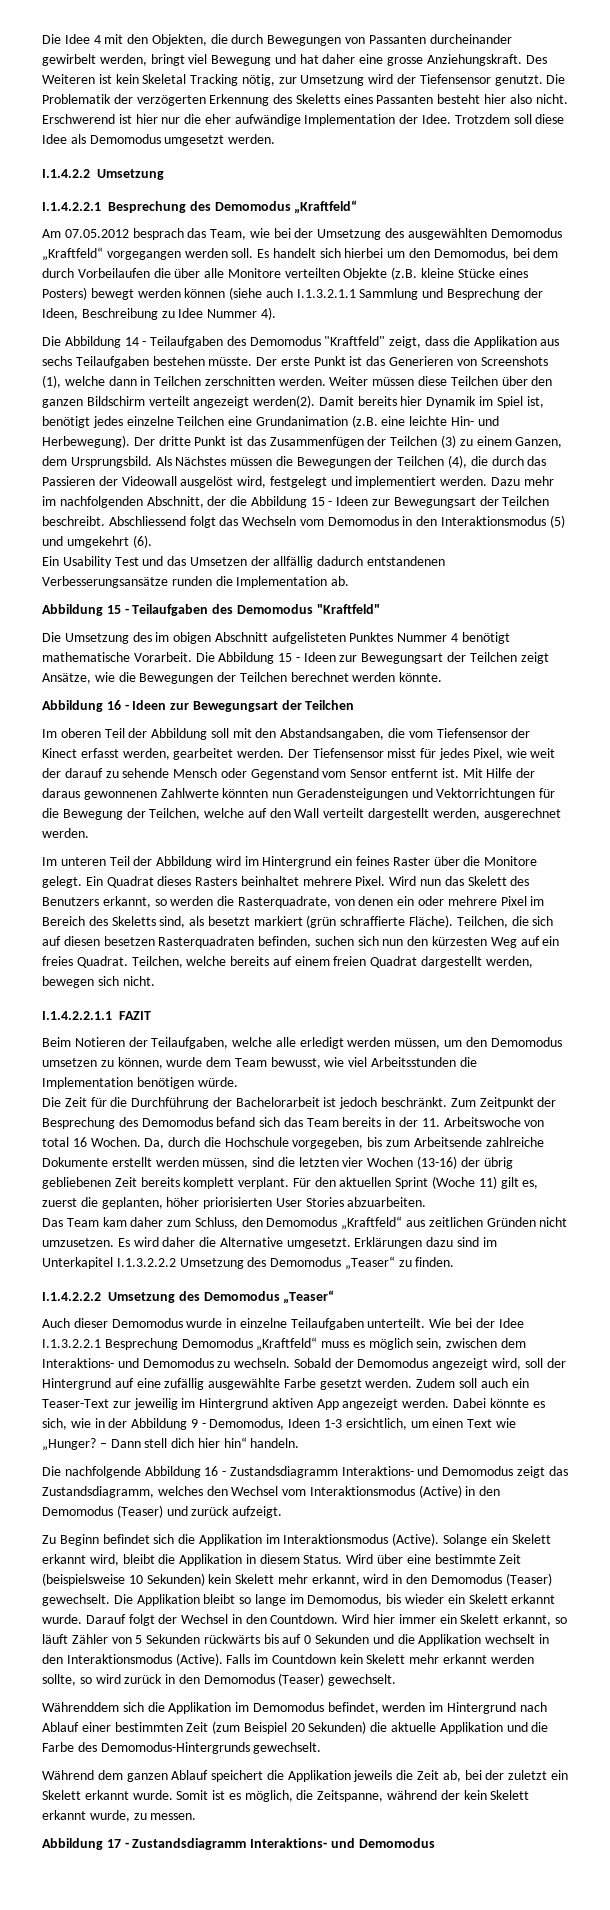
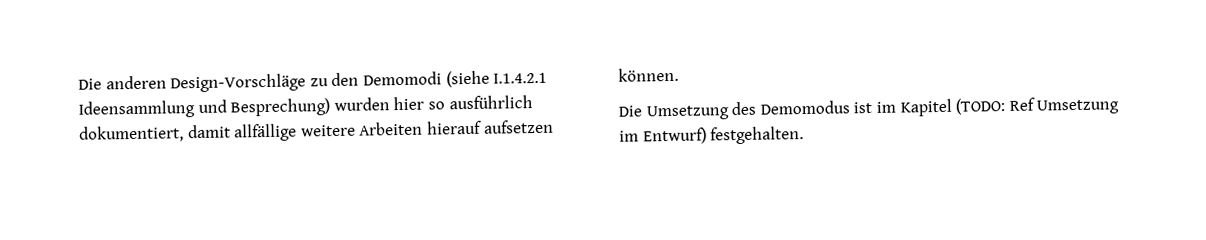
[42,34,512,46] [42,54,547,66] [42,74,566,86] [42,94,568,106] [42,114,565,126] [42,134,276,146] [42,169,164,180] [42,200,358,214] [42,228,562,240] [42,247,559,261] [42,267,528,280] [42,287,543,300] [42,307,276,320] [42,336,560,348] [42,356,548,368] [42,375,553,388] [42,395,544,408] [42,415,499,428] [42,435,563,448] [42,455,547,468] [42,476,554,488] [42,496,550,508] [42,515,565,528] [42,535,152,548] [42,556,446,568] [42,576,350,588] [42,604,380,616] [42,632,510,644] [42,652,549,664] [42,672,443,684] [42,700,355,712] [42,728,531,740] [42,748,556,760] [42,768,536,780] [42,788,556,800] [42,808,561,820] [42,828,89,838] [42,856,538,868] [42,876,530,888] [42,896,545,908] [42,915,554,928] [42,936,560,948] [42,956,533,968] [42,976,155,988] [42,1011,151,1020] [42,1037,562,1049] [42,1057,477,1069] [42,1077,238,1089] [42,1097,557,1109] [42,1117,545,1129] [42,1137,544,1149] [42,1156,513,1169] [42,1176,539,1189] [42,1197,427,1209] [42,1216,568,1230] [42,1237,497,1249] [42,1256,455,1270] [42,1290,335,1304] [42,1318,524,1330] [42,1337,527,1351] [42,1358,566,1370] [42,1378,529,1390] [42,1398,545,1410] [42,1418,516,1430] [42,1437,300,1451] [42,1466,568,1478] [42,1485,501,1498] [42,1505,283,1518] [42,1533,551,1546] [42,1554,522,1566] [42,1573,552,1586] [42,1594,556,1606] [42,1614,567,1626] [42,1634,549,1646] [42,1653,534,1666] [42,1673,397,1686] [42,1702,547,1714] [42,1721,549,1734] [42,1742,322,1754] [42,1770,568,1782] [42,1790,530,1802] [42,1810,197,1822] [42,1838,435,1850] Die Idee 4 mit den Objekten, die durch Bewegungen von Passanten durcheinander gewirbelt werden, bringt viel Bewegung und hat daher eine grosse Anziehungskraft. Des Weiteren ist kein Skeletal Tracking nötig, zur Umsetzung wird der Tiefensensor genutzt. Die Problematik der verzögerten Erkennung des Skeletts eines Passanten besteht hier also nicht. Erschwerend ist hier nur die eher aufwändige Implementation der Idee. Trotzdem soll diese Idee als Demomodus umgesetzt werden. // I.1.4.2.2 Umsetzung // I.1.4.2.2.1 Besprechung des Demomodus „Kraftfeld“ // Am 07.05.2012 besprach das Team, wie bei der Umsetzung des ausgewählten Demomodus „Kraftfeld“ vorgegangen werden soll. Es handelt sich hierbei um den Demomodus, bei dem durch Vorbeilaufen die über alle Monitore verteilten Objekte (z.B. kleine Stücke eines Posters) bewegt werden können (siehe auch I.1.3.2.1.1 Sammlung und Besprechung der Ideen, Beschreibung zu Idee Nummer 4). // Die Abbildung 14 - Teilaufgaben des Demomodus "Kraftfeld" zeigt, dass die Applikation aus sechs Teilaufgaben bestehen müsste. Der erste Punkt ist das Generieren von Screenshots (1), welche dann in Teilchen zerschnitten werden. Weiter müssen diese Teilchen über den ganzen Bildschirm verteilt angezeigt werden(2). Damit bereits hier Dynamik im Spiel ist, benötigt jedes einzelne Teilchen eine Grundanimation (z.B. eine leichte Hin- und Herbewegung). Der dritte Punkt ist das Zusammenfügen der Teilchen (3) zu einem Ganzen, dem Ursprungsbild. Als Nächstes müssen die Bewegungen der Teilchen (4), die durch das Passieren der Videowall ausgelöst wird, festgelegt und implementiert werden. Dazu mehr im nachfolgenden Abschnitt, der die Abbildung 15 - Ideen zur Bewegungsart der Teilchen beschreibt. Abschliessend folgt das Wechseln vom Demomodus in den Interaktionsmodus (5) und umgekehrt (6). // Ein Usability Test und das Umsetzen der allfällig dadurch entstandenen Verbesserungsansätze runden die Implementation ab. // Abbildung 15 - Teilaufgaben des Demomodus "Kraftfeld" // Die Umsetzung des im obigen Abschnitt aufgelisteten Punktes Nummer 4 benötigt mathematische Vorarbeit. Die Abbildung 15 - Ideen zur Bewegungsart der Teilchen zeigt Ansätze, wie die Bewegungen der Teilchen berechnet werden könnte. // Abbildung 16 - Ideen zur Bewegungsart der Teilchen // Im oberen Teil der Abbildung soll mit den Abstandsangaben, die vom Tiefensensor der Kinect erfasst werden, gearbeitet werden. Der Tiefensensor misst für jedes Pixel, wie weit der darauf zu sehende Mensch oder Gegenstand vom Sensor entfernt ist. Mit Hilfe der daraus gewonnenen Zahlwerte könnten nun Geradensteigungen und Vektorrichtungen für die Bewegung der Teilchen, welche auf den Wall verteilt dargestellt werden, ausgerechnet werden. // Im unteren Teil der Abbildung wird im Hintergrund ein feines Raster über die Monitore gelegt. Ein Quadrat dieses Rasters beinhaltet mehrere Pixel. Wird nun das Skelett des Benutzers erkannt, so werden die Rasterquadrate, von denen ein oder mehrere Pixel im Bereich des Skeletts sind, als besetzt markiert (grün schraffierte Fläche). Teilchen, die sich auf diesen besetzen Rasterquadraten befinden, suchen sich nun den kürzesten Weg auf ein freies Quadrat. Teilchen, welche bereits auf einem freien Quadrat dargestellt werden, bewegen sich nicht. // I.1.4.2.2.1.1 FAZIT // Beim Notieren der Teilaufgaben, welche alle erledigt werden müssen, um den Demomodus umsetzen zu können, wurde dem Team bewusst, wie viel Arbeitsstunden die Implementation benötigen würde. // Die Zeit für die Durchführung der Bachelorarbeit ist jedoch beschränkt. Zum Zeitpunkt der Besprechung des Demomodus befand sich das Team bereits in der 11. Arbeitswoche von total 16 Wochen. Da, durch die Hochschule vorgegeben, bis zum Arbeitsende zahlreiche Dokumente erstellt werden müssen, sind die letzten vier Wochen (13-16) der übrig gebliebenen Zeit bereits komplett verplant. Für den aktuellen Sprint (Woche 11) gilt es, zuerst die geplanten, höher priorisierten User Stories abzuarbeiten. // Das Team kam daher zum Schluss, den Demomodus „Kraftfeld“ aus zeitlichen Gründen nicht umzusetzen. Es wird daher die Alternative umgesetzt. Erklärungen dazu sind im Unterkapitel I.1.3.2.2.2 Umsetzung des Demomodus „Teaser“ zu finden. // I.1.4.2.2.2 Umsetzung des Demomodus „Teaser“ // Auch dieser Demomodus wurde in einzelne Teilaufgaben unterteilt. Wie bei der Idee I.1.3.2.2.1 Besprechung Demomodus „Kraftfeld“ muss es möglich sein, zwischen dem Interaktions- und Demomodus zu wechseln. Sobald der Demomodus angezeigt wird, soll der Hintergrund auf eine zufällig ausgewählte Farbe gesetzt werden. Zudem soll auch ein Teaser-Text zur jeweilig im Hintergrund aktiven App angezeigt werden. Dabei könnte es sich, wie in der Abbildung 9 - Demomodus, Ideen 1-3 ersichtlich, um einen Text wie „Hunger? – Dann stell dich hier hin“ handeln. // Die nachfolgende Abbildung 16 - Zustandsdiagramm Interaktions- und Demomodus zeigt das Zustandsdiagramm, welches den Wechsel vom Interaktionsmodus (Active) in den Demomodus (Teaser) und zurück aufzeigt. // Zu Beginn befindet sich die Applikation im Interaktionsmodus (Active). Solange ein Skelett erkannt wird, bleibt die Applikation in diesem Status. Wird über eine bestimmte Zeit (beispielsweise 10 Sekunden) kein Skelett mehr erkannt, wird in den Demomodus (Teaser) gewechselt. Die Applikation bleibt so lange im Demomodus, bis wieder ein Skelett erkannt wurde. Darauf folgt der Wechsel in den Countdown. Wird hier immer ein Skelett erkannt, so läuft Zähler von 5 Sekunden rückwärts bis auf 0 Sekunden und die Applikation wechselt in den Interaktionsmodus (Active). Falls im Countdown kein Skelett mehr erkannt werden sollte, so wird zurück in den Demomodus (Teaser) gewechselt. // Währenddem sich die Applikation im Demomodus befindet, werden im Hintergrund nach Ablauf einer bestimmten Zeit (zum Beispiel 20 Sekunden) die aktuelle Applikation und die Farbe des Demomodus-Hintergrunds gewechselt. // Während dem ganzen Ablauf speichert die Applikation jeweils die Zeit ab, bei der zuletzt ein Skelett erkannt wurde. Somit ist es möglich, die Zeitspanne, während der kein Skelett erkannt wurde, zu messen. // Abbildung 17 - Zustandsdiagramm Interaktions- und Demomodus -> [78,70,548,93] [78,95,533,119] [79,119,554,143] [618,67,679,82] [618,97,1120,121] [619,126,805,145] Die anderen Design-Vorschläge zu den Demomodi (siehe I.1.4.2.1 Ideensammlung und Besprechung) wurden hier so ausführlich dokumentiert, damit allfällige weitere Arbeiten hierauf aufsetzen können. // Die Umsetzung des Demomodus ist im Kapitel (TODO: Ref Umsetzung im Entwurf) festgehalten.

